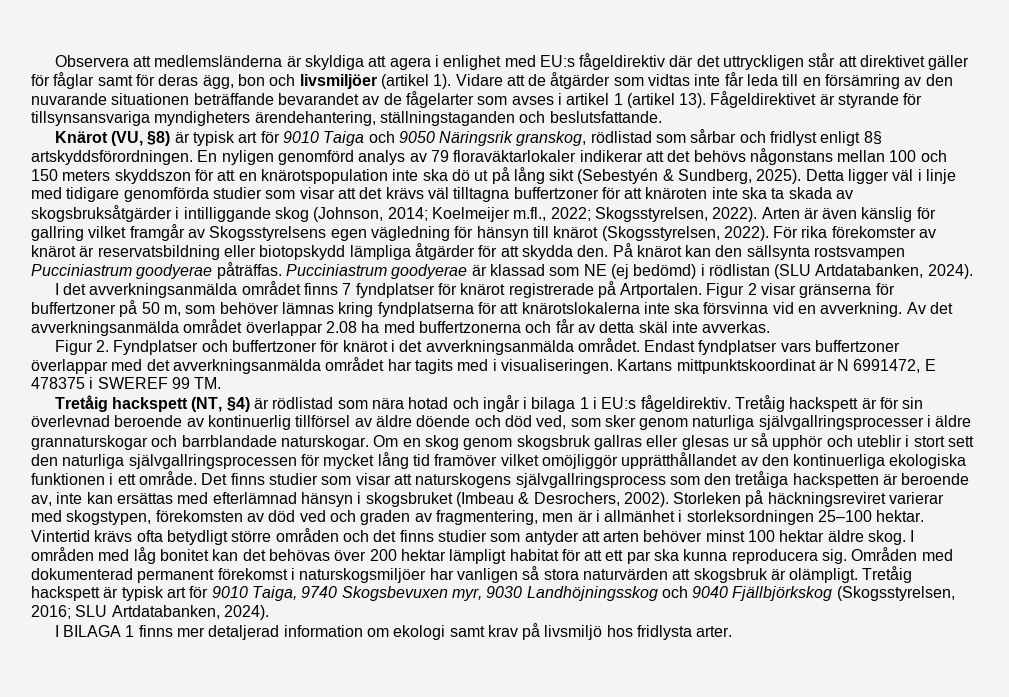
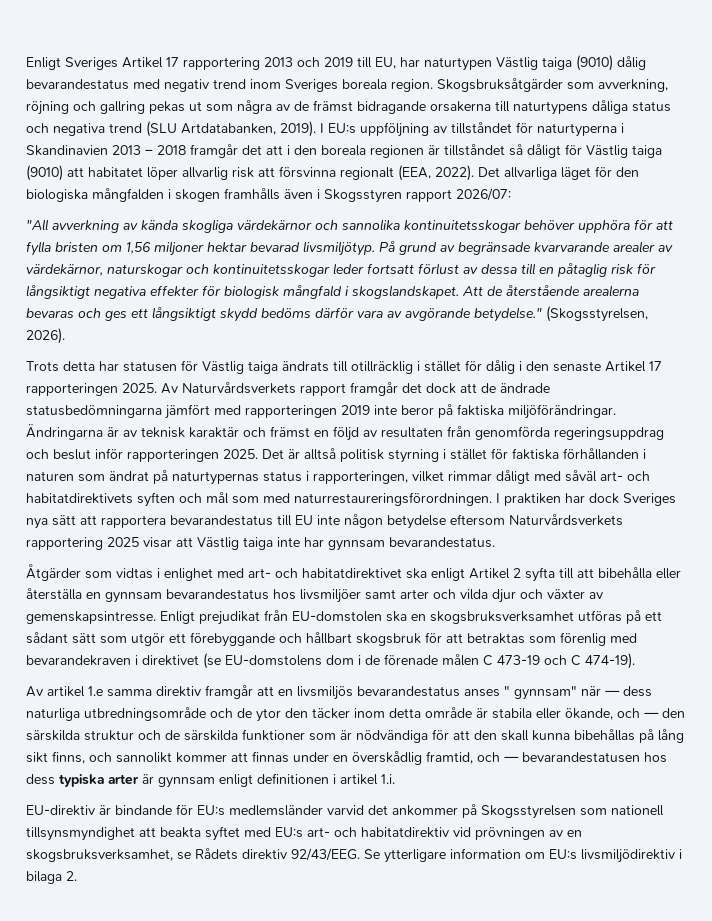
[54,53,970,70] [31,72,953,89] [31,91,923,108] [31,111,662,126] [54,129,882,146] [31,148,947,165] [31,167,957,184] [31,187,854,202] [31,205,936,222] [31,224,937,241] [31,243,906,260] [31,262,973,279] [54,281,895,298] [31,300,954,317] [31,319,771,336] [54,338,901,355] [31,357,936,374] [31,377,222,389] [54,395,924,412] [31,415,972,430] [31,433,975,450] [31,452,967,469] [31,471,970,488] [31,490,945,507] [31,510,925,525] [31,528,915,545] [31,547,953,564] [31,566,913,583] [31,586,955,601] [31,605,269,620] [54,623,733,640] Observera att medlemsländerna är skyldiga att agera i enlighet med EU:s fågeldirektiv där det uttryckligen står att direktivet gäller för fåglar samt för deras ägg, bon och livsmiljöer (artikel 1). Vidare att de åtgärder som vidtas inte får leda till en försämring av den nuvarande situationen beträffande bevarandet av de fågelarter som avses i artikel 1 (artikel 13). Fågeldirektivet är styrande för tillsynsansvariga myndigheters ärendehantering, ställningstaganden och beslutsfattande. // Knärot (VU, §8) är typisk art för 9010 Taiga och 9050 Näringsrik granskog, rödlistad som sårbar och fridlyst enligt 8§ artskyddsförordningen. En nyligen genomförd analys av 79 floraväktarlokaler indikerar att det behövs någonstans mellan 100 och 150 meters skyddszon för att en knärotspopulation inte ska dö ut på lång sikt (Sebestyén & Sundberg, 2025). Detta ligger väl i linje med tidigare genomförda studier som visar att det krävs väl tilltagna buffertzoner för att knäroten inte ska ta skada av skogsbruksåtgärder i intilliggande skog (Johnson, 2014; Koelmeijer m.fl., 2022; Skogsstyrelsen, 2022). Arten är även känslig för gallring vilket framgår av Skogsstyrelsens egen vägledning för hänsyn till knärot (Skogsstyrelsen, 2022). För rika förekomster av knärot är reservatsbildning eller biotopskydd lämpliga åtgärder för att skydda den. På knärot kan den sällsynta rostsvampen Pucciniastrum goodyerae påträffas. Pucciniastrum goodyerae är klassad som NE (ej bedömd) i rödlistan (SLU Artdatabanken, 2024). // I det avverkningsanmälda området finns 7 fyndplatser för knärot registrerade på Artportalen. Figur 2 visar gränserna för buffertzoner på 50 m, som behöver lämnas kring fyndplatserna för att knärotslokalerna inte ska försvinna vid en avverkning. Av det avverkningsanmälda området överlappar 2.08 ha med buffertzonerna och får av detta skäl inte avverkas. // Figur 2. Fyndplatser och buffertzoner för knärot i det avverkningsanmälda området. Endast fyndplatser vars buffertzoner överlappar med det avverkningsanmälda området har tagits med i visualiseringen. Kartans mittpunktskoordinat är N 6991472, E 478375 i SWEREF 99 TM. // Tretåig hackspett (NT, §4) är rödlistad som nära hotad och ingår i bilaga 1 i EU:s fågeldirektiv. Tretåig hackspett är för sin överlevnad beroende av kontinuerlig tillförsel av äldre döende och död ved, som sker genom naturliga självgallringsprocesser i äldre grannaturskogar och barrblandade naturskogar. Om en skog genom skogsbruk gallras eller glesas ur så upphör och uteblir i stort sett den naturliga självgallringsprocessen för mycket lång tid framöver vilket omöjliggör upprätthållandet av den kontinuerliga ekologiska funktionen i ett område. Det finns studier som visar att naturskogens självgallringsprocess som den tretåiga hackspetten är beroende av, inte kan ersättas med efterlämnad hänsyn i skogsbruket (Imbeau & Desrochers, 2002). Storleken på häckningsreviret varierar med skogstypen, förekomsten av död ved och graden av fragmentering, men är i allmänhet i storleksordningen 25–100 hektar. Vintertid krävs ofta betydligt större områden och det finns studier som antyder att arten behöver minst 100 hektar äldre skog. I områden med låg bonitet kan det behövas över 200 hektar lämpligt habitat för att ett par ska kunna reproducera sig. Områden med dokumenterad permanent förekomst i naturskogsmiljöer har vanligen så stora naturvärden att skogsbruk är olämpligt. Tretåig hackspett är typisk art för 9010 Taiga, 9740 Skogsbevuxen myr, 9030 Landhöjningsskog och 9040 Fjällbjörkskog (Skogsstyrelsen, 2016; SLU Artdatabanken, 2024). // I BILAGA 1 finns mer detaljerad information om ekologi samt krav på livsmiljö hos fridlysta arter. -> [26,55,646,71] [26,78,668,92] [26,100,671,115] [26,121,624,137] [26,144,662,158] [26,165,639,181] [26,188,511,203] [26,219,673,233] [26,241,673,256] [26,263,656,277] [26,285,639,299] [26,306,648,322] [26,328,65,344] [26,360,662,374] [26,382,550,396] [26,404,616,419] [26,424,664,441] [26,448,646,463] [26,470,650,485] [26,492,676,507] [26,514,623,529] [26,537,495,551] [26,564,681,582] [26,588,603,603] [26,610,662,625] [26,632,637,647] [26,653,635,669] [26,685,652,700] [26,707,685,722] [26,729,684,743] [26,751,667,765] [26,773,395,788] [26,804,664,819] [26,826,582,841] [26,848,682,863] [26,871,77,884] Enligt Sveriges Artikel 17 rapportering 2013 och 2019 till EU, har naturtypen Västlig taiga (9010) dålig bevarandestatus med negativ trend inom Sveriges boreala region. Skogsbruksåtgärder som avverkning, röjning och gallring pekas ut som några av de främst bidragande orsakerna till naturtypens dåliga status och negativa trend (SLU Artdatabanken, 2019). I EU:s uppföljning av tillståndet för naturtyperna i Skandinavien 2013 – 2018 framgår det att i den boreala regionen är tillståndet så dåligt för Västlig taiga (9010) att habitatet löper allvarlig risk att försvinna regionalt (EEA, 2022). Det allvarliga läget för den biologiska mångfalden i skogen framhålls även i Skogsstyren rapport 2026/07: // "All avverkning av kända skogliga värdekärnor och sannolika kontinuitetsskogar behöver upphöra för att fylla bristen om 1,56 miljoner hektar bevarad livsmiljötyp. På grund av begränsade kvarvarande arealer av värdekärnor, naturskogar och kontinuitetsskogar leder fortsatt förlust av dessa till en påtaglig risk för långsiktigt negativa effekter för biologisk mångfald i skogslandskapet. Att de återstående arealerna bevaras och ges ett långsiktigt skydd bedöms därför vara av avgörande betydelse." (Skogsstyrelsen, 2026). // Trots detta har statusen för Västlig taiga ändrats till otillräcklig i stället för dålig i den senaste Artikel 17 rapporteringen 2025. Av Naturvårdsverkets rapport framgår det dock att de ändrade statusbedömningarna jämfört med rapporteringen 2019 inte beror på faktiska miljöförändringar. Ändringarna är av teknisk karaktär och främst en följd av resultaten från genomförda regeringsuppdrag och beslut inför rapporteringen 2025. Det är alltså politisk styrning i stället för faktiska förhållanden i naturen som ändrat på naturtypernas status i rapporteringen, vilket rimmar dåligt med såväl art- och habitatdirektivets syften och mål som med naturrestaureringsförordningen. I praktiken har dock Sveriges nya sätt att rapportera bevarandestatus till EU inte någon betydelse eftersom Naturvårdsverkets rapportering 2025 visar att Västlig taiga inte har gynnsam bevarandestatus. // Åtgärder som vidtas i enlighet med art- och habitatdirektivet ska enligt Artikel 2 syfta till att bibehålla eller återställa en gynnsam bevarandestatus hos livsmiljöer samt arter och vilda djur och växter av gemenskapsintresse. Enligt prejudikat från EU-domstolen ska en skogsbruksverksamhet utföras på ett sådant sätt som utgör ett förebyggande och hållbart skogsbruk för att betraktas som förenlig med bevarandekraven i direktivet (se EU-domstolens dom i de förenade målen C 473-19 och C 474-19). // Av artikel 1.e samma direktiv framgår att en livsmiljös bevarandestatus anses " gynnsam" när — dess naturliga utbredningsområde och de ytor den täcker inom detta område är stabila eller ökande, och — den särskilda struktur och de särskilda funktioner som är nödvändiga för att den skall kunna bibehållas på lång sikt finns, och sannolikt kommer att finnas under en överskådlig framtid, och — bevarandestatusen hos dess typiska arter är gynnsam enligt definitionen i artikel 1.i. // EU-direktiv är bindande för EU:s medlemsländer varvid det ankommer på Skogsstyrelsen som nationell tillsynsmyndighet att beakta syftet med EU:s art- och habitatdirektiv vid prövningen av en skogsbruksverksamhet, se Rådets direktiv 92/43/EEG. Se ytterligare information om EU:s livsmiljödirektiv i bilaga 2.

